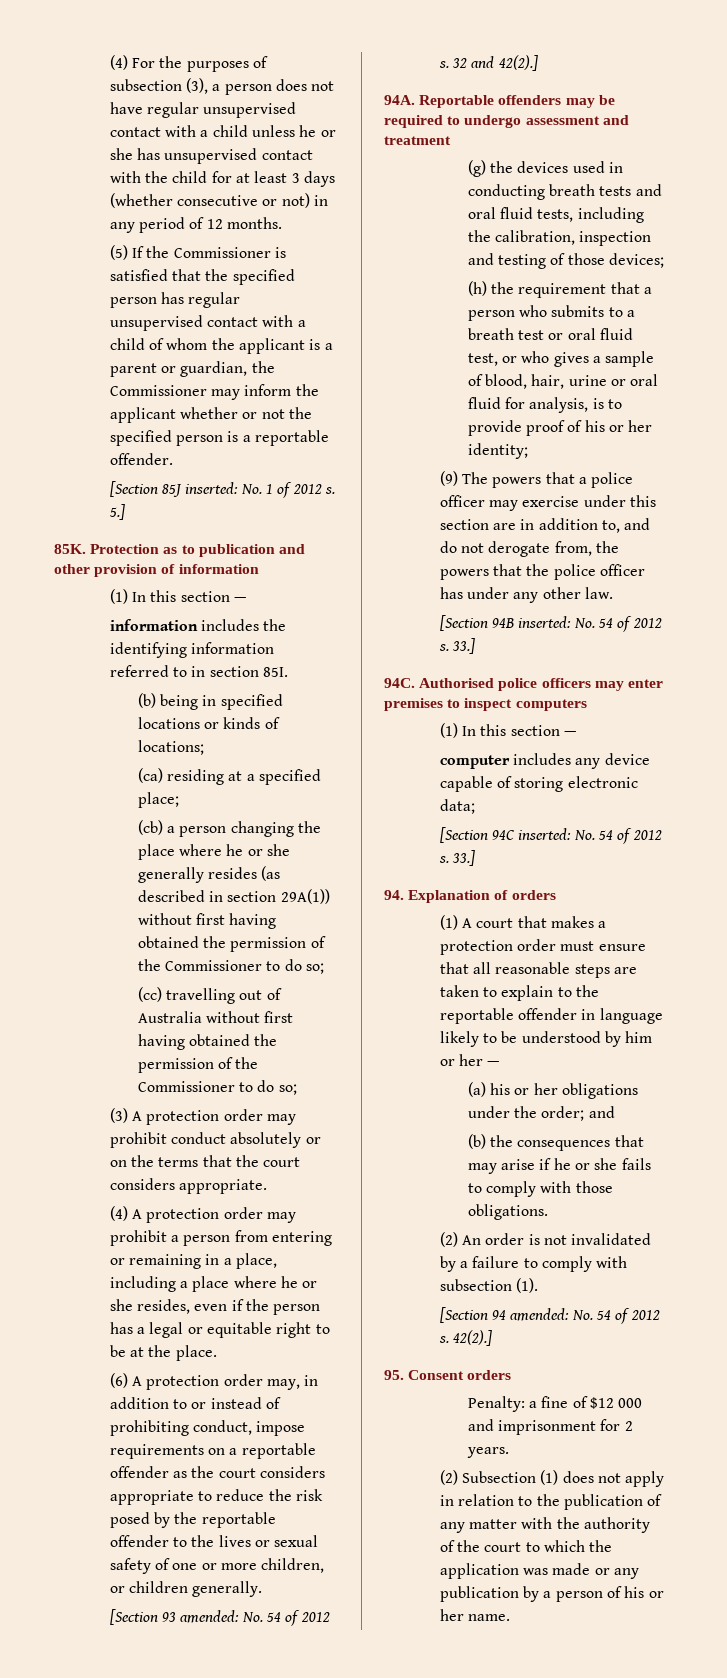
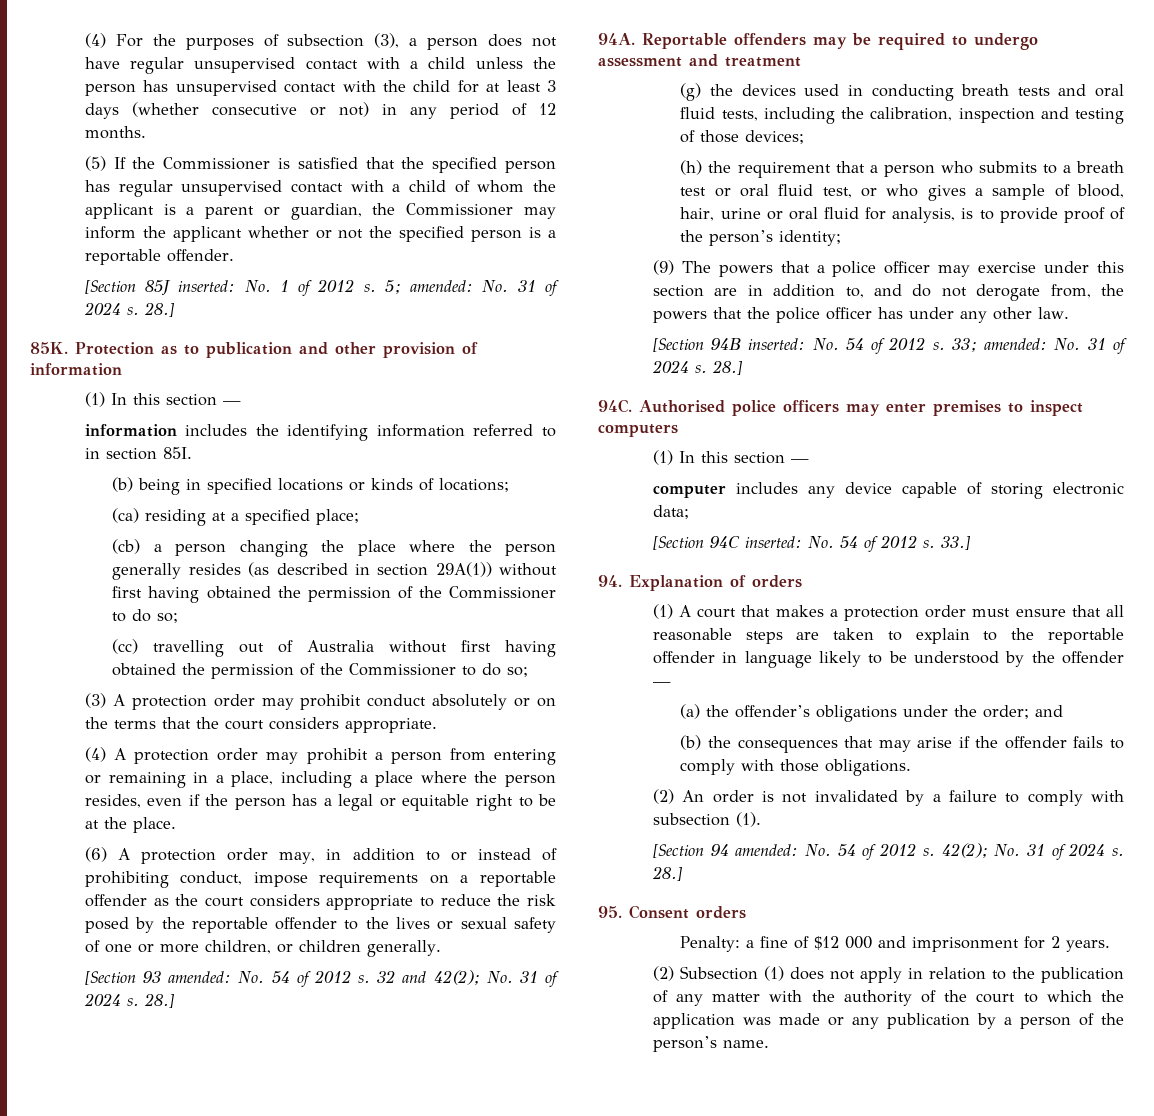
[299,125,336,137] [109,148,133,160] he or she -> [533,57,557,69] [84,84,136,96] the person
[108,504,125,520] 5.] -> [384,280,559,297] [83,302,175,317] 5; amended: No. 31 of 2024 s. 28.]
[226,844,290,856] he or she -> [468,540,557,556] the person
[281,1276,318,1288] [109,1299,133,1311] he or she -> [474,771,556,787] the person
[498,55,538,71] 42(2).] -> [433,970,560,988] [83,993,175,1008] 42(2); No. 31 of 2024 s. 28.]
[584,420,653,432] his or her -> [680,230,774,246] the person’s
[452,638,476,654] 33.] -> [951,338,1127,355] [651,360,743,375] 33; amended: No. 31 of 2024 s. 28.]
[625,1031,653,1043] [439,1054,484,1066] him or her -> [1031,651,1124,664] the offender
[489,1083,558,1095] his or her -> [706,705,811,718] the offender’s
[553,1158,618,1170] he or she -> [975,736,1067,749] the offender
[453,1330,493,1346] 42(2).] -> [941,843,1125,861] [651,866,683,881] 42(2); No. 31 of 2024 s. 28.]
[624,1586,664,1598] [439,1609,464,1621] his or her -> [1101,1013,1124,1025] [652,1036,717,1052] the person’s

